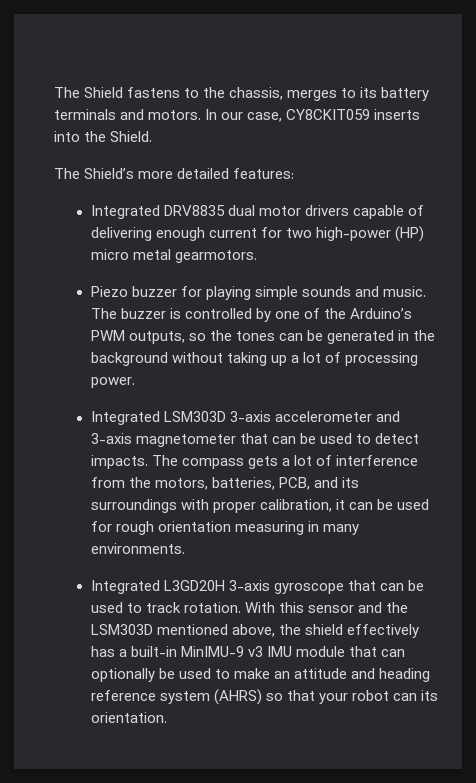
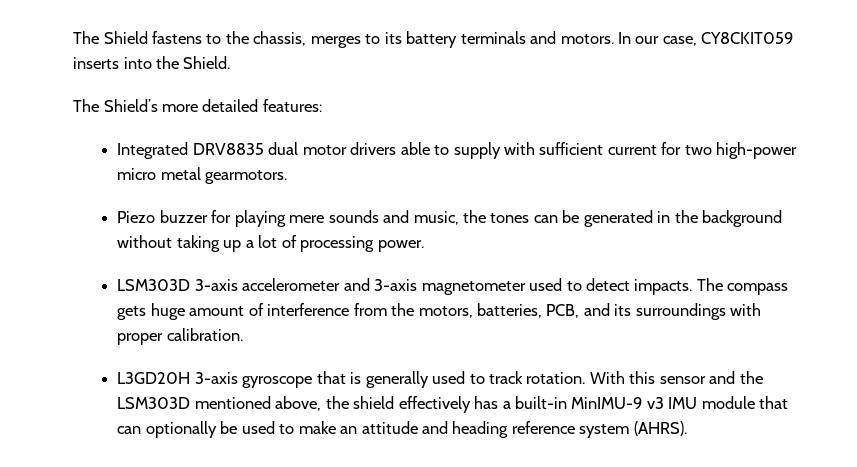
[353,205,425,219] [90,227,206,241] capable of delivering enough -> [400,142,604,159] able to supply with sufficient
[395,226,425,242] (HP) -> (798, 150) none
[255,286,299,300] simple -> [289,215,325,223] mere
[383,286,427,297] [90,308,413,322] [90,330,207,344] music. The buzzer is controlled by one of the Arduino’s PWM outputs, so -> [413,211,459,225] music,
[90,411,160,425] Integrated -> (424, 246) none
[240,433,317,444] that can be -> (526, 288) none
[282,455,313,466] a lot -> [150,303,245,320] huge amount
[260,499,430,512] [90,521,360,535] [90,543,185,554] [90,580,160,594] calibration, it can be used for rough orientation measuring in many environments. // Integrated -> [166,328,243,341] calibration. //
[380,580,425,591] can be -> [350,371,429,388] is generally
[214,689,439,705] [90,712,167,723] (AHRS) so that your robot can its orientation. -> [633,421,687,436] (AHRS).

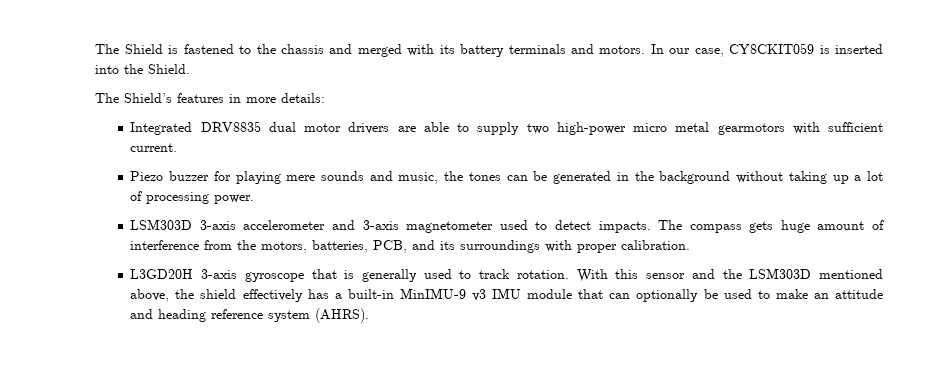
[152,31,381,48] fastens to the chassis, merges to -> [168,44,435,57] is fastened to the chassis and merged with
[73,57,120,69] inserts -> [819,44,883,54] is inserted
[161,99,322,112] more detailed features: -> [177,93,326,103] features in more details:
(397, 148) none -> [397,126,416,132] are
[503,142,798,159] [117,167,288,184] with sufficient current for two high-power micro metal gearmotors. -> [526,122,884,135] [130,143,178,152] two high-power micro metal gearmotors with sufficient current.

